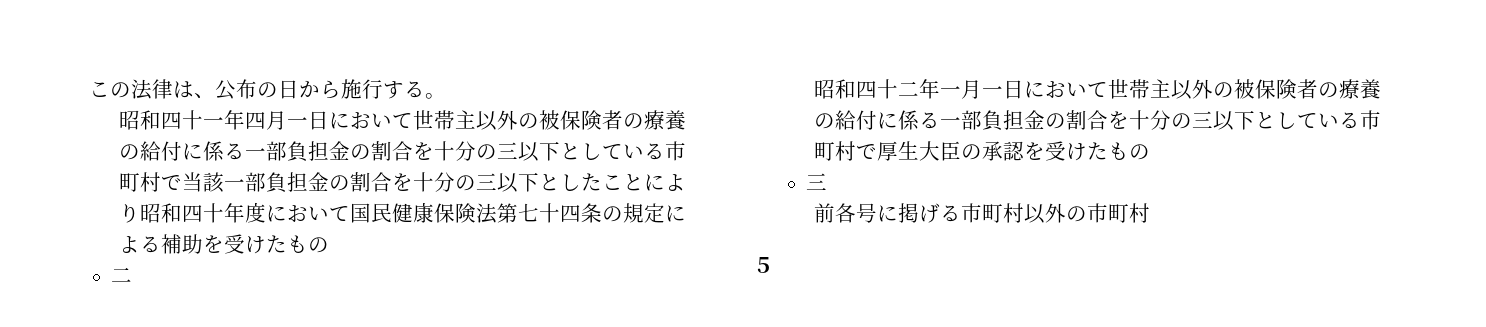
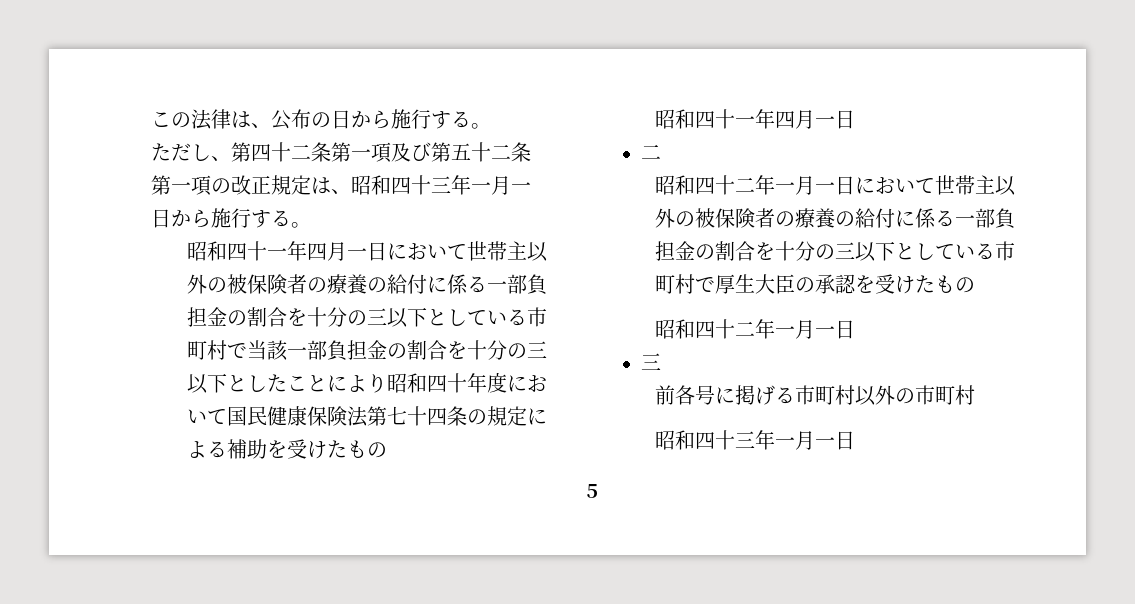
(446, 96) none -> [150,142,531,163] [150,175,531,196] [150,208,311,228] // ただし、第四十二条第一項及び第五十二条第一項の改正規定は、昭和四十三年一月一日から施行する。
(330, 245) none -> [654,109,855,129] // 昭和四十一年四月一日
(1151, 152) none -> [654,319,855,339] // 昭和四十二年一月一日
(1151, 213) none -> [654,430,855,450] // 昭和四十三年一月一日

